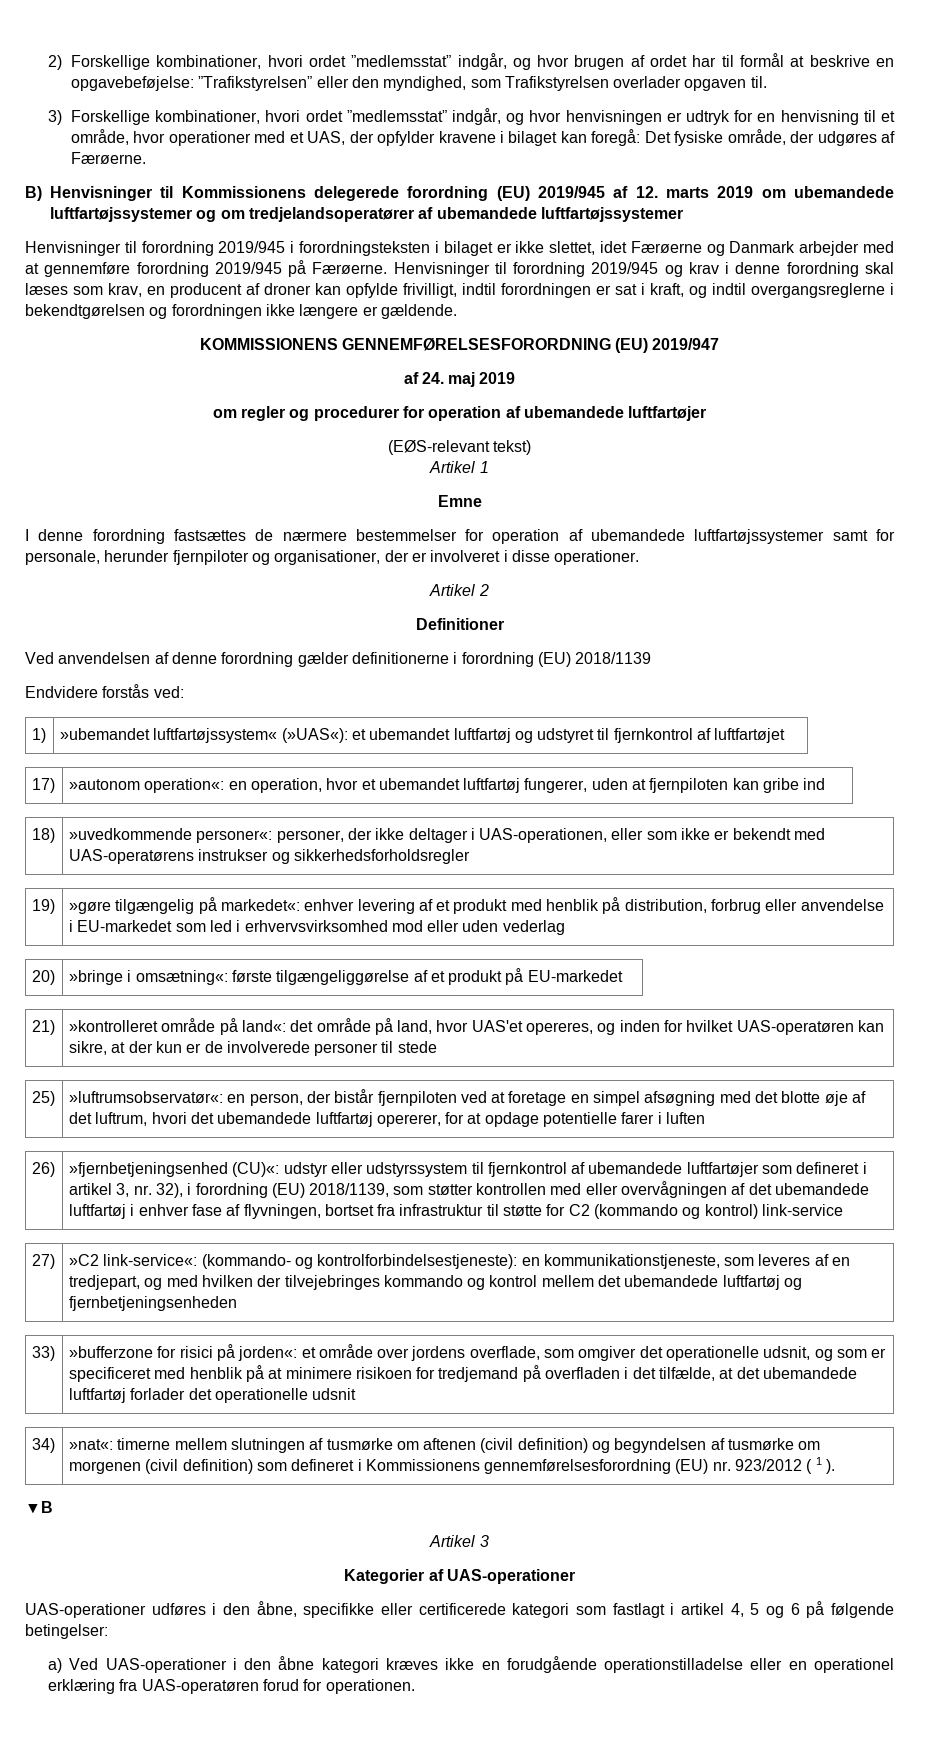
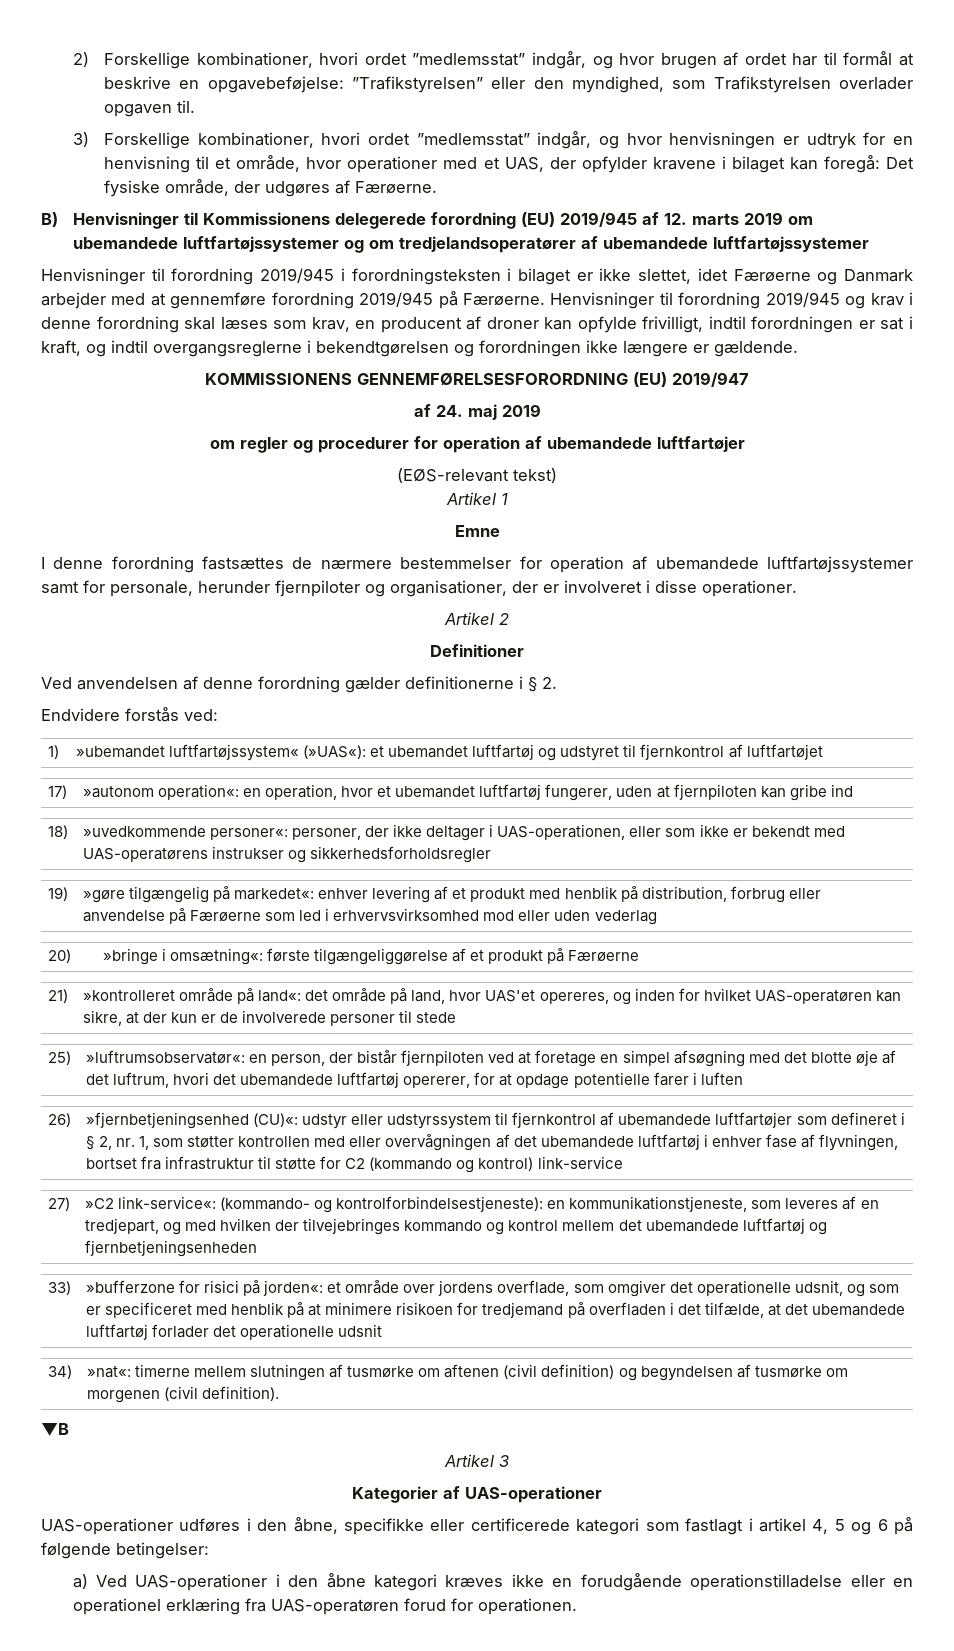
[461,652,652,667] forordning (EU) 2018/1139 -> [528,677,557,692] § 2.
[68,920,173,932] i EU-markedet -> [169,908,262,924] på Færøerne
[527,970,623,982] EU-markedet -> [568,950,640,962] Færøerne
[68,1183,390,1198] artikel 3, nr. 32), i forordning (EU) 2018/1139, -> [86,1136,150,1150] § 2, nr. 1,
[182,1457,836,1474] definition) som defineret i Kommissionens gennemførelsesforordning (EU) nr. 923/2012 ( 1 ). -> [202,1386,280,1401] definition).

